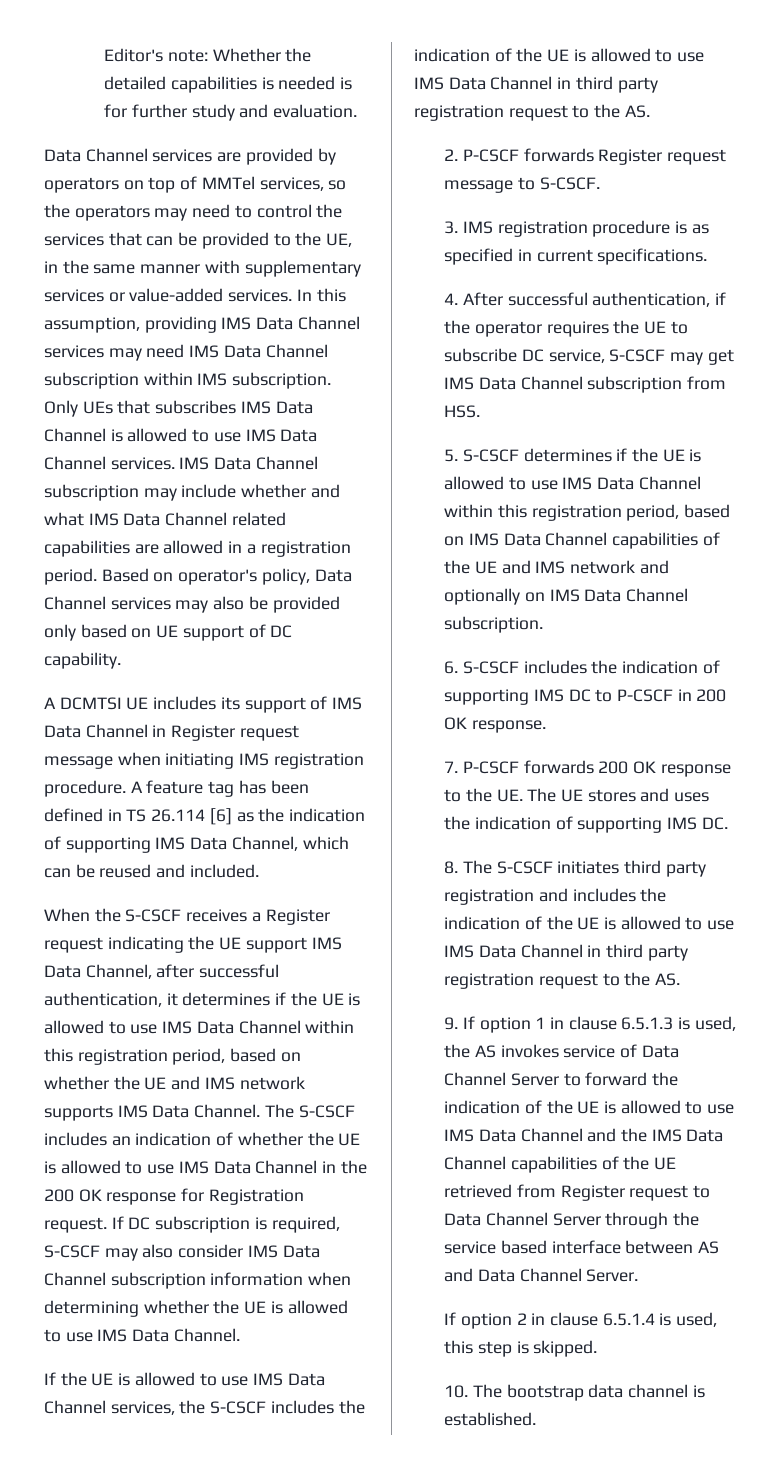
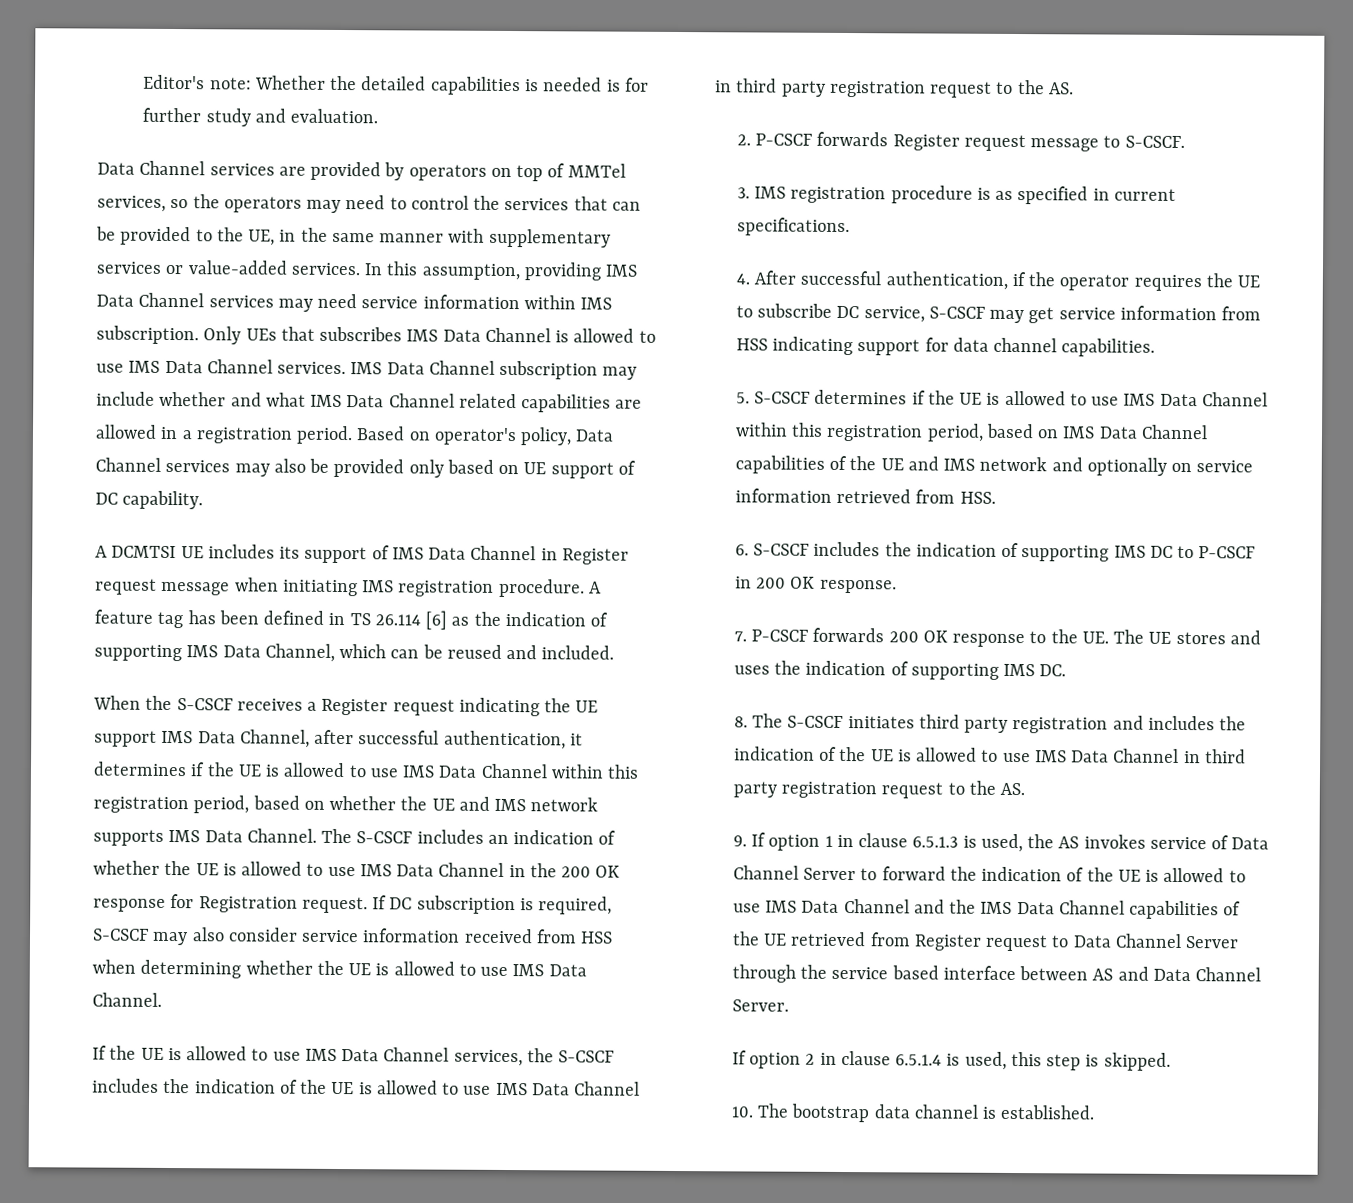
[189,344,328,358] [44,372,139,389] IMS Data Channel subscription -> [361,294,520,310] service information
[247,1245,320,1258] [44,1272,304,1289] IMS Data Channel subscription information -> [301,928,614,944] service information received from HSS
[444,376,727,393] [444,405,481,418] IMS Data Channel subscription from HSS. -> [1058,305,1262,321] [735,336,1156,357] service information from HSS indicating support for data channel capabilities.
[549,588,689,602] [444,616,544,633] IMS Data Channel subscription. -> [1196,460,1254,473] [734,488,996,504] service information retrieved from HSS.

